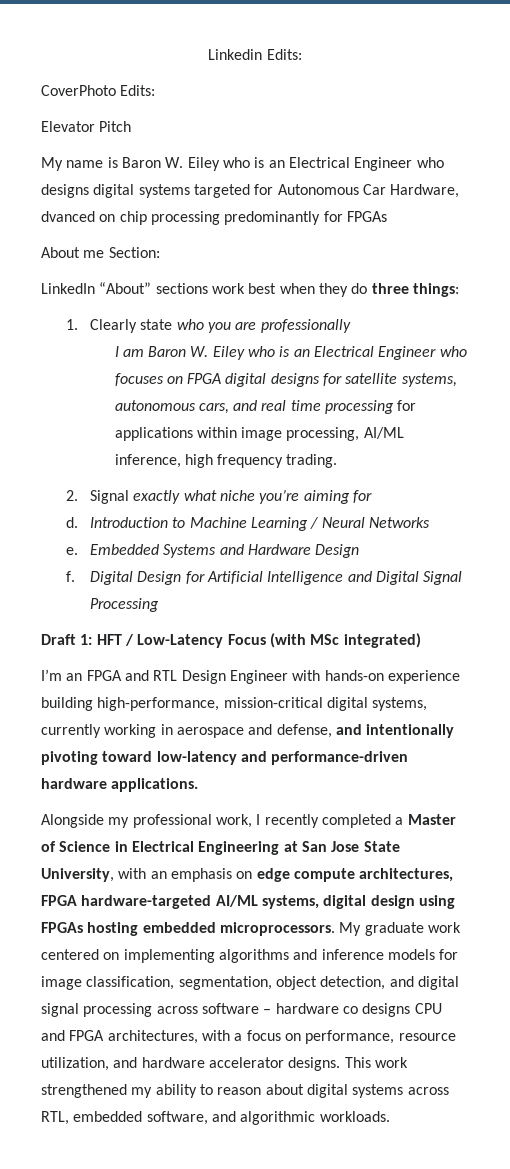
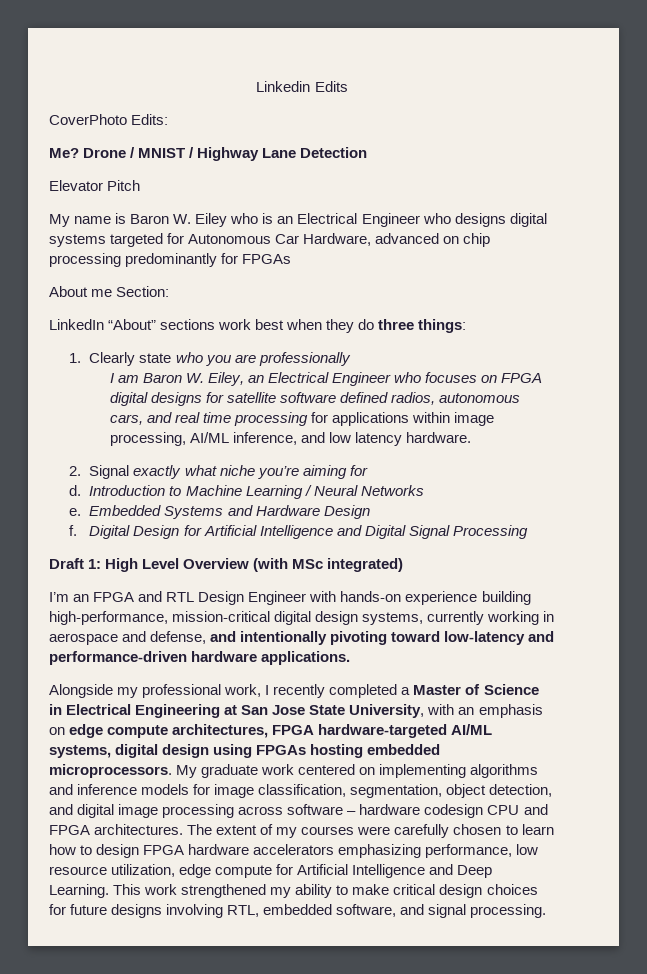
[266,49,302,60] Edits: -> [314,81,348,92] Edits
(156, 90) none -> [49,147,368,161] // Me? Drone / MNIST / Highway Lane Detection
[41,211,95,222] dvanced -> [375,233,440,244] advanced
[212,346,291,360] Eiley who is -> [207,372,244,386] Eiley,
[401,373,457,387] systems, -> [279,392,435,405] software defined radios,
[184,454,338,468] high frequency trading. -> [300,432,471,446] and low latency hardware.
[96,634,266,648] HFT / Low-Latency Focus -> [105,558,250,572] High Level Overview
(368, 704) none -> [315,611,359,625] design
[41,1003,79,1017] signal -> [118,804,159,818] image
[342,1003,411,1017] co designs -> [424,804,484,818] codesign
[107,1030,456,1044] [41,1057,341,1071] architectures, with a focus on performance, resource utilization, and hardware accelerator designs. -> [94,824,554,838] [49,844,539,858] [49,864,493,878] [49,884,109,898] architectures. The extent of my courses were carefully chosen to learn how to design FPGA hardware accelerators emphasizing performance, low resource utilization, edge compute for Artificial Intelligence and Deep Learning.
[217,1084,449,1098] reason about digital systems across -> [352,884,538,898] [49,904,224,918] make critical design choices for future designs involving
[240,1111,390,1125] algorithmic workloads. -> [428,904,547,918] signal processing.

